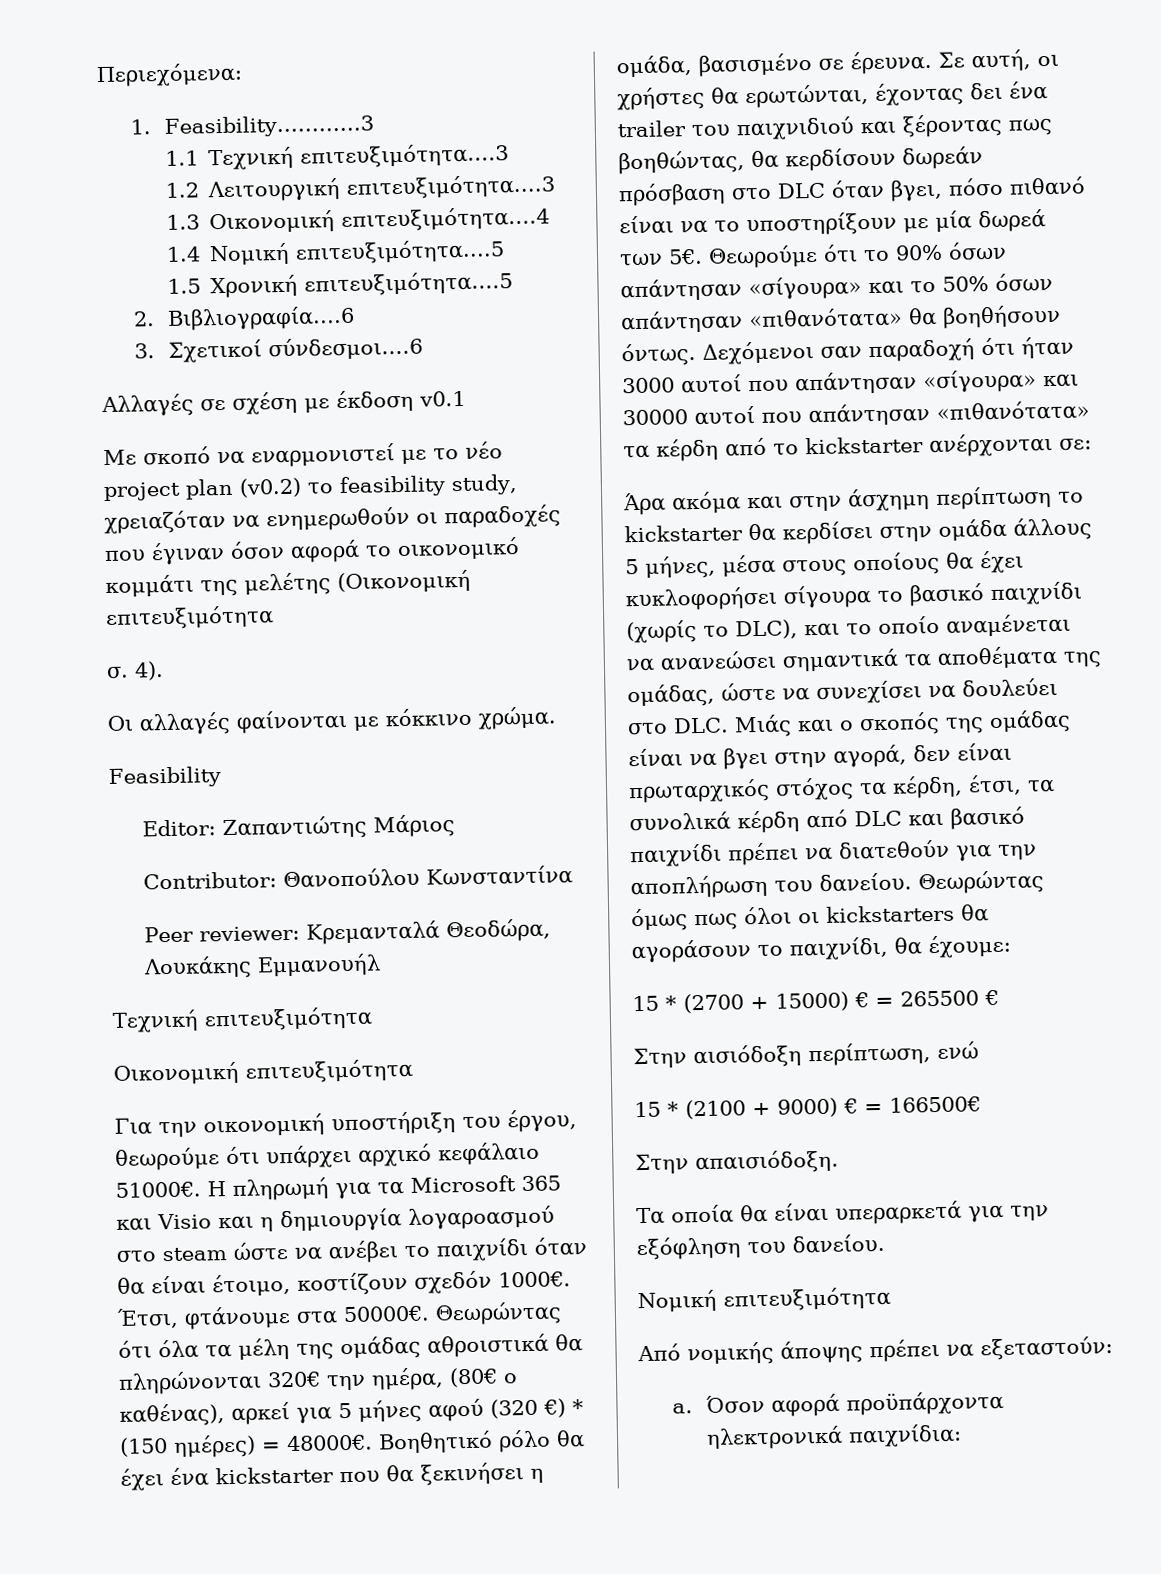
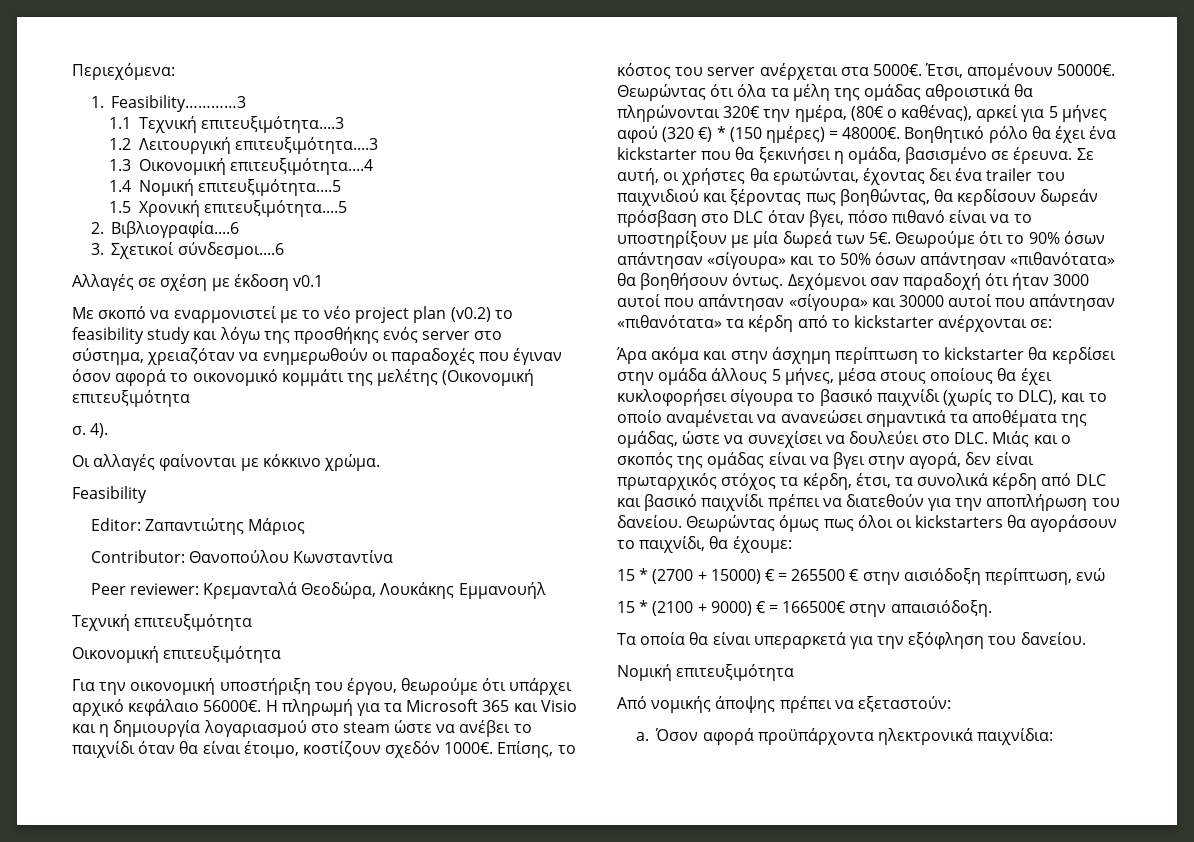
[451,474,518,496] study, -> [147,327,503,344] [72,348,144,365] study και λόγω της προσθήκης ενός server στο σύστημα,
[115,1181,201,1198] 51000€. -> [203,700,262,712] 56000€.
[408,1205,555,1230] λογαροασμού -> [203,720,307,737] λογαριασμού
[117,1305,338,1330] Έτσι, φτάνουμε στα -> [497,741,576,758] [617,63,1054,80] Επίσης, το κόστος του server ανέρχεται στα 5000€. Έτσι, απομένουν
[633,1047,687,1069] // Στην -> [862,572,900,585] στην
[635,1153,689,1175] // Στην -> [849,604,887,617] στην

